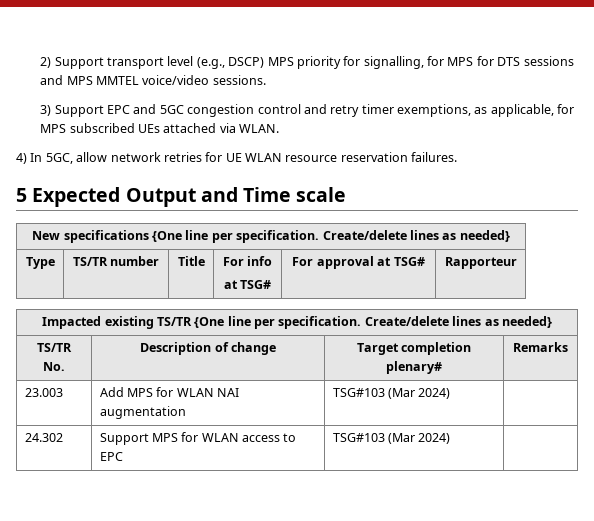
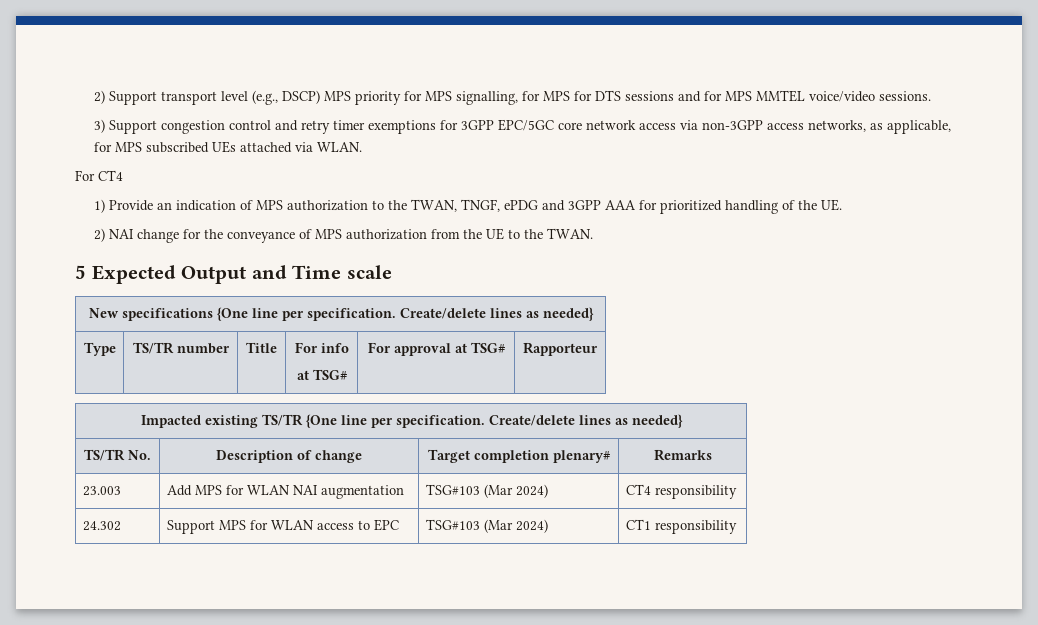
(361, 61) none -> [424,91,452,101] MPS
(64, 80) none -> [703,91,722,101] for
[107,104,184,114] EPC and 5GC -> (157, 127) none
[397,104,472,117] exemptions, -> [367,119,866,134] exemptions for 3GPP EPC/5GC core network access via non-3GPP access networks,
[16,152,458,164] 4) In 5GC, allow network retries for UE WLAN resource reservation failures. -> [75,170,123,181] [93,199,842,214] [93,228,593,243] For CT4 // 1) Provide an indication of MPS authorization to the TWAN, TNGF, ePDG and 3GPP AAA for prioritized handling of the UE. // 2) NAI change for the conveyance of MPS authorization from the UE to the TWAN.
(451, 393) none -> [625,484,737,499] CT4 responsibility
(451, 438) none -> [625,519,737,534] CT1 responsibility

